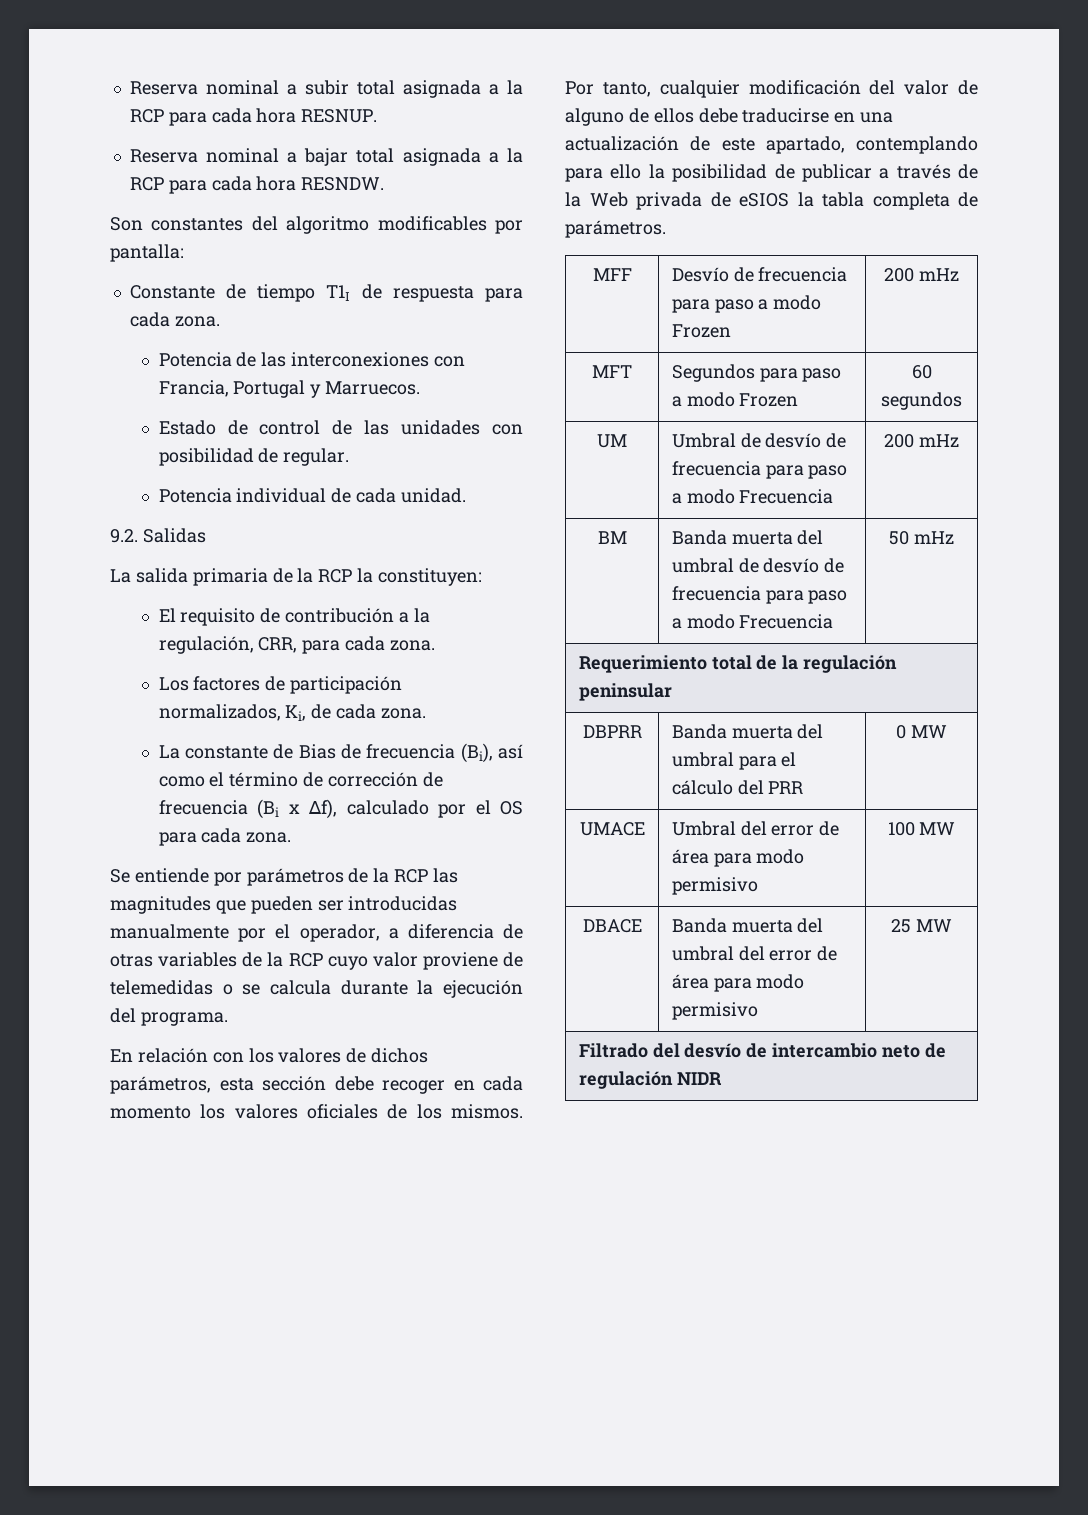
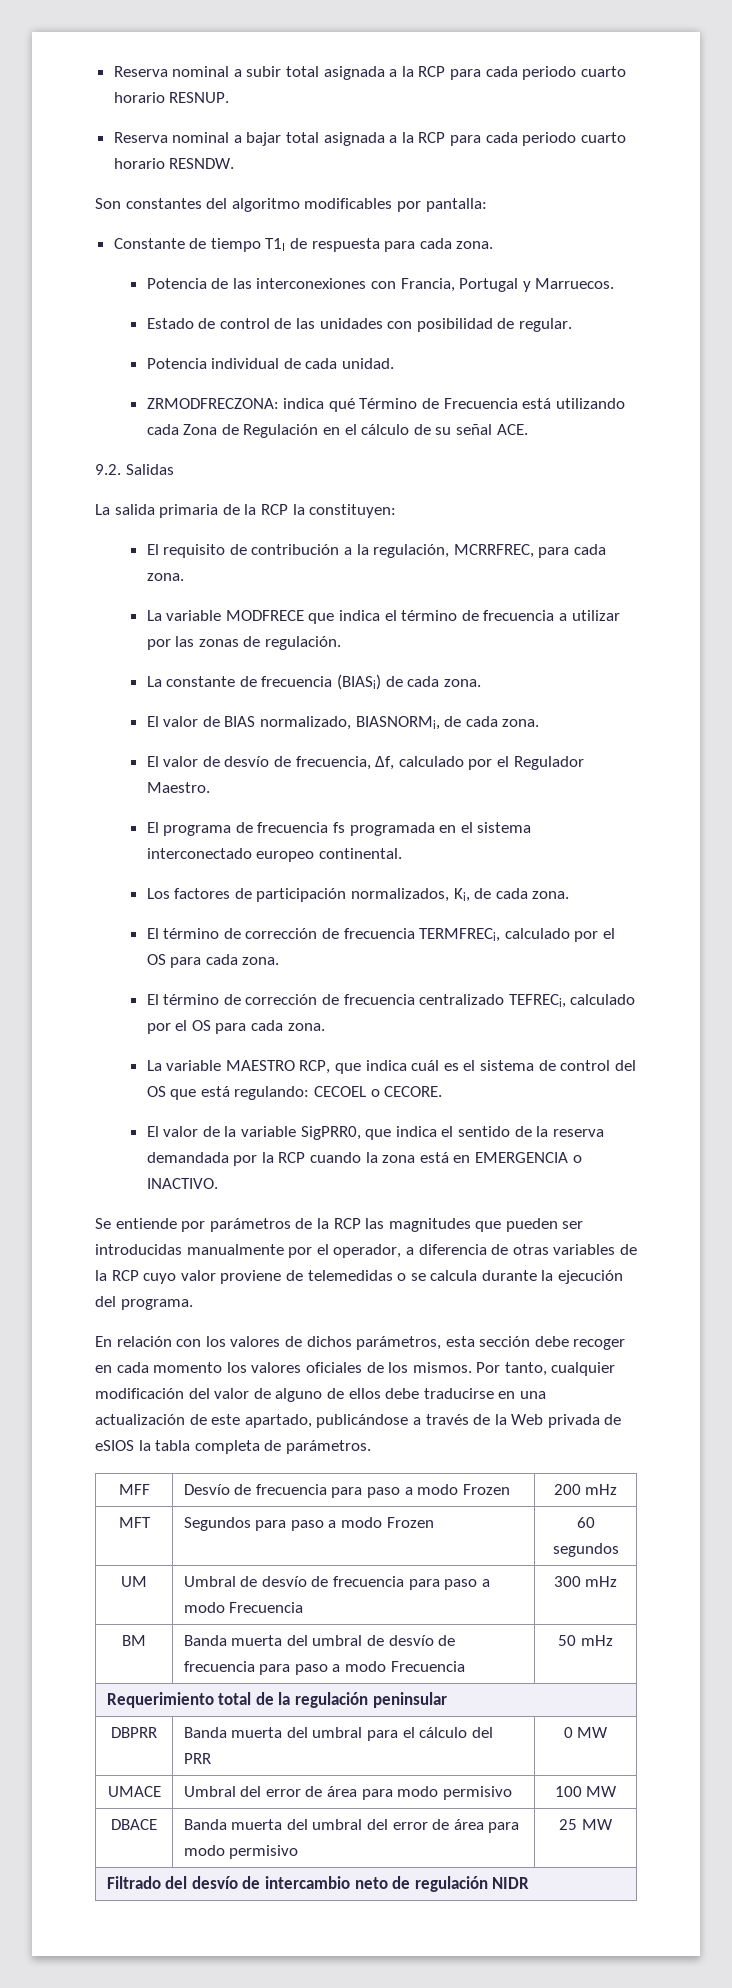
[256,108,297,123] hora -> [522,66,626,80] [113,92,165,103] periodo cuarto horario
[256,176,297,191] hora -> [522,132,626,146] [113,158,165,169] periodo cuarto horario
(467, 495) none -> [146,398,625,412] [146,424,528,438] // ZRMODFRECZONA: indica qué Término de Frecuencia está utilizando cada Zona de Regulación en el cálculo de su señal ACE.
[258,636,436,654] CRR, para cada zona. -> [453,544,606,558] [146,573,184,581] [146,610,620,624] [146,636,341,650] [146,674,481,690] [146,716,540,730] [146,756,584,770] [146,782,210,793] [146,822,532,836] [146,848,402,862] MCRRFREC, para cada zona. // La variable MODFRECE que indica el término de frecuencia a utilizar por las zonas de regulación. // La constante de frecuencia (BIASi) de cada zona. // El valor de BIAS normalizado, BIASNORMi, de cada zona. // El valor de desvío de frecuencia, ∆f, calculado por el Regulador Maestro. // El programa de frecuencia fs programada en el sistema interconectado europeo continental.
[158,743,523,763] [158,772,443,787] [158,799,523,819] [158,828,292,846] La constante de Bias de frecuencia (Bi), así como el término de corrección de frecuencia (Bi x ∆f), calculado por el OS para cada zona. -> [146,928,615,942] [146,954,280,968] [146,994,636,1008] [146,1020,325,1034] [146,1060,636,1074] [146,1086,443,1100] [146,1126,604,1140] [146,1152,582,1166] [146,1178,218,1189] El término de corrección de frecuencia TERMFRECi, calculado por el OS para cada zona. // El término de corrección de frecuencia centralizado TEFRECi, calculado por el OS para cada zona. // La variable MAESTRO RCP, que indica cuál es el sistema de control del OS que está regulando: CECOEL o CECORE. // El valor de la variable SigPRR0, que indica el sentido de la reserva demandada por la RCP cuando la zona está en EMERGENCIA o INACTIVO.
[856,136,978,154] [565,164,872,182] contemplando para ello la posibilidad de publicar -> [316,1414,409,1428] publicándose
[884,434,915,448] 200 -> [553,1576,581,1587] 300

